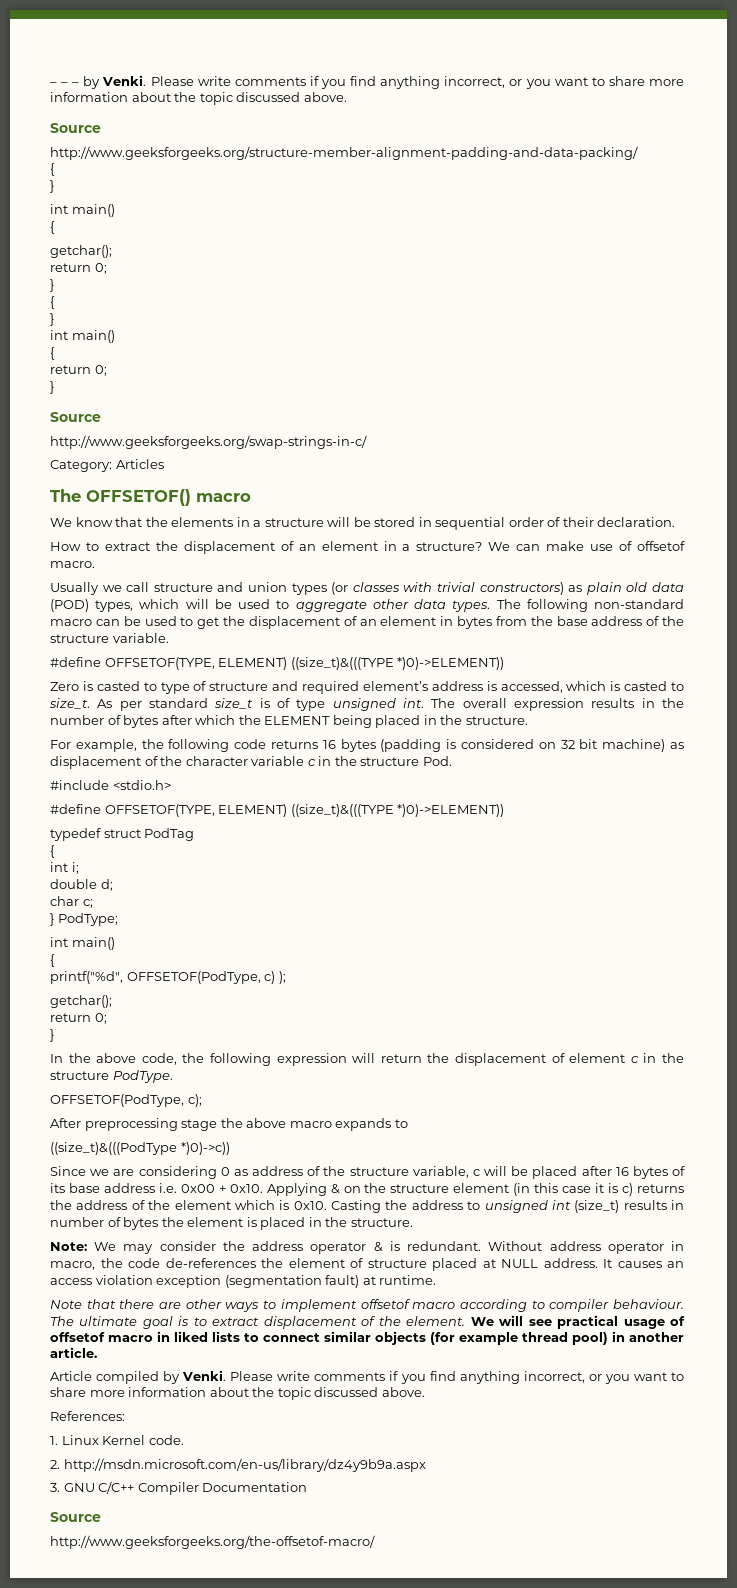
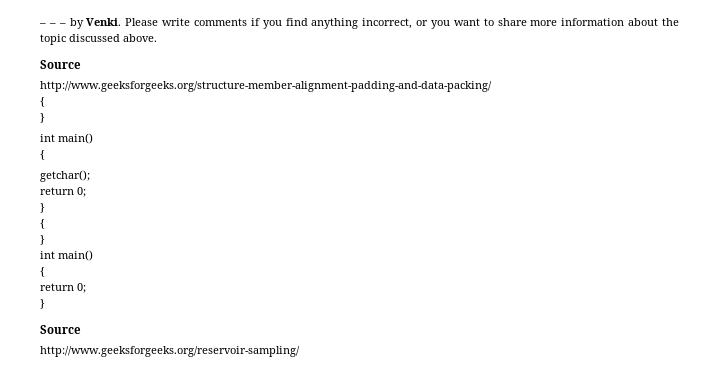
[50,435,367,449] [50,459,164,472] [50,489,251,506] [50,517,676,530] [50,541,685,554] [50,561,95,568] [50,582,685,595] [50,599,684,612] [50,616,684,629] [50,633,169,643] [50,657,505,670] [50,681,684,694] [49,698,685,711] [50,715,528,728] [50,739,684,752] [50,756,452,769] [50,780,171,790] [50,804,505,817] [50,828,195,841] [50,845,55,858] [50,862,79,874] [50,879,113,891] [50,896,93,908] [50,913,118,926] [50,937,115,950] [50,954,55,967] [50,971,286,984] [50,995,112,1008] [50,1013,107,1024] [50,1029,54,1042] [50,1053,685,1066] [50,1070,173,1083] [50,1094,202,1107] [50,1118,408,1131] [50,1142,230,1155] [50,1166,685,1179] [50,1183,685,1196] [50,1200,684,1213] [50,1217,413,1230] [50,1241,684,1254] [50,1258,684,1271] [50,1275,437,1288] [50,1299,684,1312] [50,1315,686,1329] [50,1331,684,1345] [50,1347,97,1358] [50,1370,685,1384] [50,1387,425,1400] [50,1411,125,1421] [50,1435,184,1445] [50,1458,426,1472] [50,1481,308,1495] [50,1512,101,1522] [50,1535,375,1549] http://www.geeksforgeeks.org/swap-strings-in-c/ // Category: Articles // The OFFSETOF() macro // We know that the elements in a structure will be stored in sequential order of their declaration. // How to extract the displacement of an element in a structure? We can make use of offsetof macro. // Usually we call structure and union types (or classes with trivial constructors) as plain old data (POD) types, which will be used to aggregate other data types. The following non-standard macro can be used to get the displacement of an element in bytes from the base address of the structure variable. // #define OFFSETOF(TYPE, ELEMENT) ((size_t)&(((TYPE *)0)->ELEMENT)) // Zero is casted to type of structure and required element’s address is accessed, which is casted to size_t. As per standard size_t is of type unsigned int. The overall expression results in the number of bytes after which the ELEMENT being placed in the structure. // For example, the following code returns 16 bytes (padding is considered on 32 bit machine) as displacement of the character variable c in the structure Pod. // #include <stdio.h> // #define OFFSETOF(TYPE, ELEMENT) ((size_t)&(((TYPE *)0)->ELEMENT)) // typedef struct PodTag // { // int i; // double d; // char c; // } PodType; // int main() // { // printf("%d", OFFSETOF(PodType, c) ); // getchar(); // return 0; // } // In the above code, the following expression will return the displacement of element c in the structure PodType. // OFFSETOF(PodType, c); // After preprocessing stage the above macro expands to // ((size_t)&(((PodType *)0)->c)) // Since we are considering 0 as address of the structure variable, c will be placed after 16 bytes of its base address i.e. 0x00 + 0x10. Applying & on the structure element (in this case it is c) returns the address of the element which is 0x10. Casting the address to unsigned int (size_t) results in number of bytes the element is placed in the structure. // Note: We may consider the address operator & is redundant. Without address operator in macro, the code de-references the element of structure placed at NULL address. It causes an access violation exception (segmentation fault) at runtime. // Note that there are other ways to implement offsetof macro according to compiler behaviour. The ultimate goal is to extract displacement of the element. We will see practical usage of offsetof macro in liked lists to connect similar objects (for example thread pool) in another article. // Article compiled by Venki. Please write comments if you find anything incorrect, or you want to share more information about the topic discussed above. // References: // 1. Linux Kernel code. // 2. http://msdn.microsoft.com/en-us/library/dz4y9b9a.aspx // 3. GNU C/C++ Compiler Documentation // Source // http://www.geeksforgeeks.org/the-offsetof-macro/ -> [40,346,300,357] http://www.geeksforgeeks.org/reservoir-sampling/

